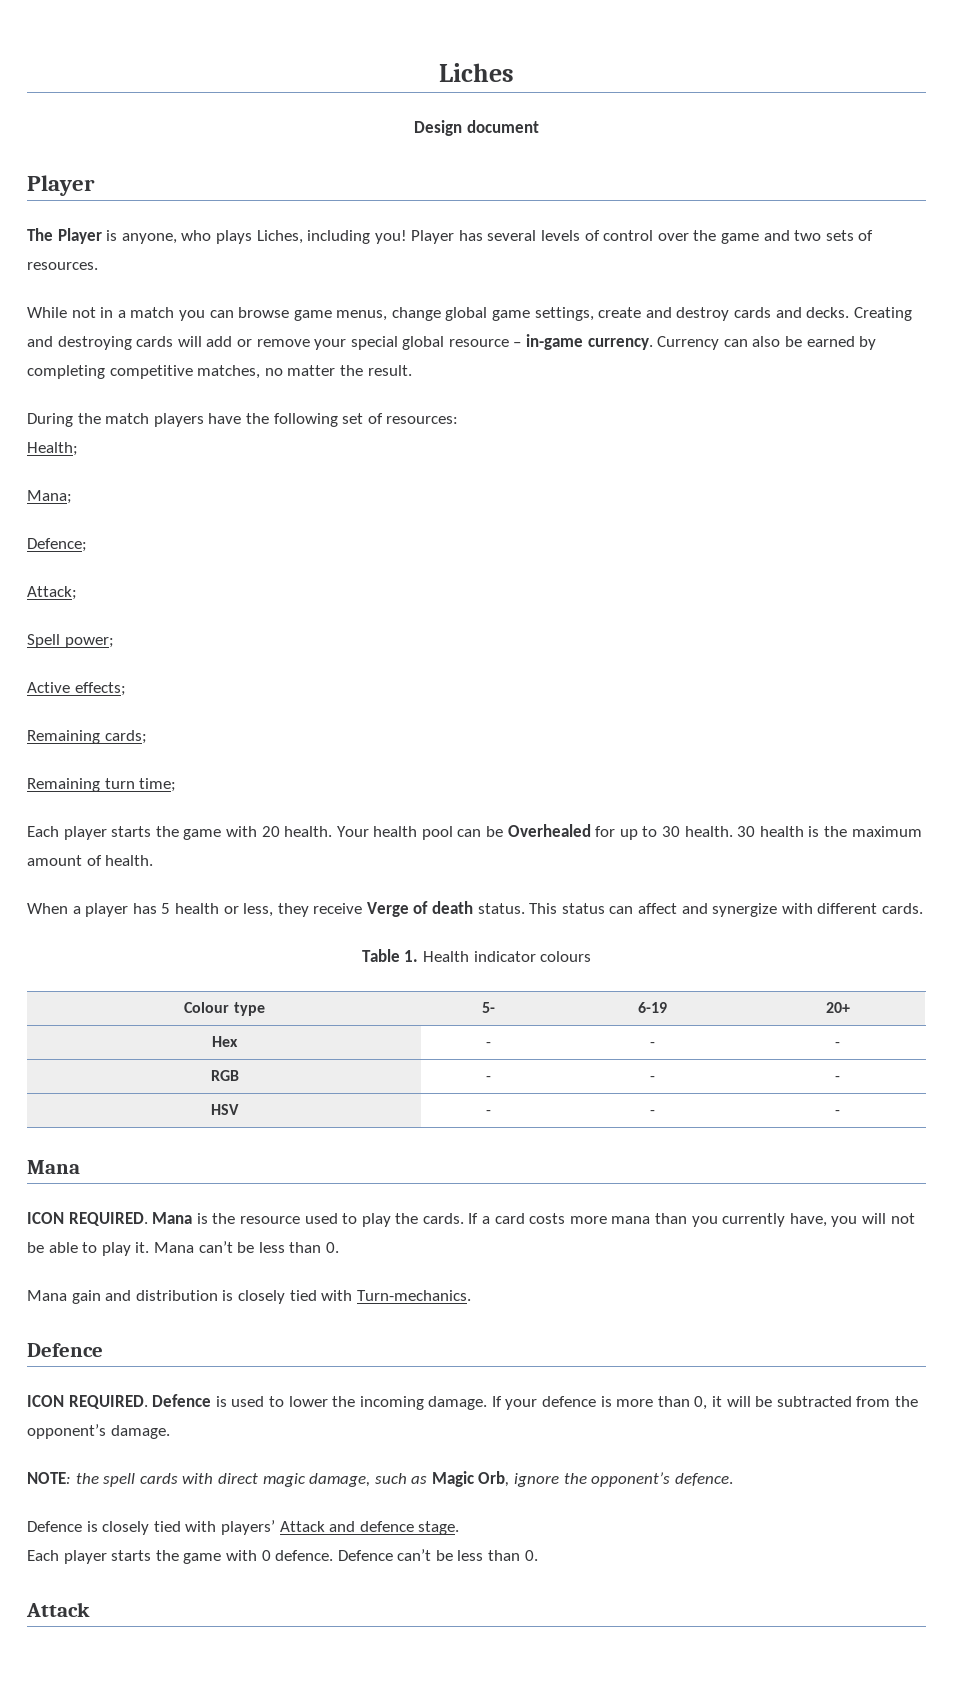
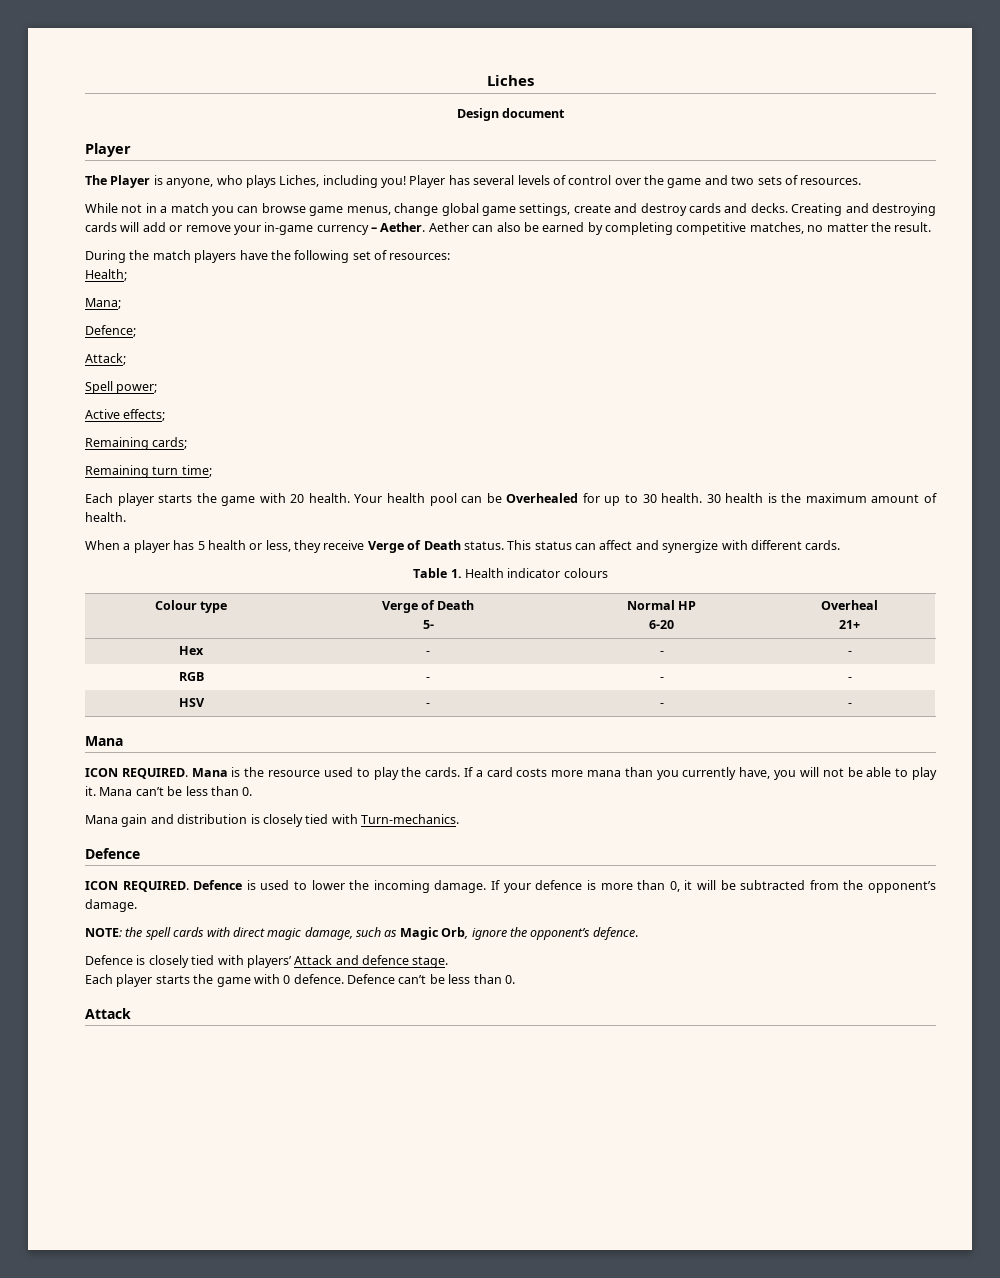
[350,334,720,350] special global resource – in-game currency. Currency -> [264,222,469,235] in-game currency – Aether. Aether
[432,901,474,914] death -> [423,540,461,550] Death
[481,1002,495,1013] [637,1002,667,1013] [825,1002,850,1013] 5- | 6-19 | 20+ -> [381,600,475,613] [422,620,434,629] [626,600,697,610] [649,620,675,629] [821,600,879,610] [839,620,861,629] Verge of Death // 5- | Normal HP // 6-20 | Overheal // 21+

